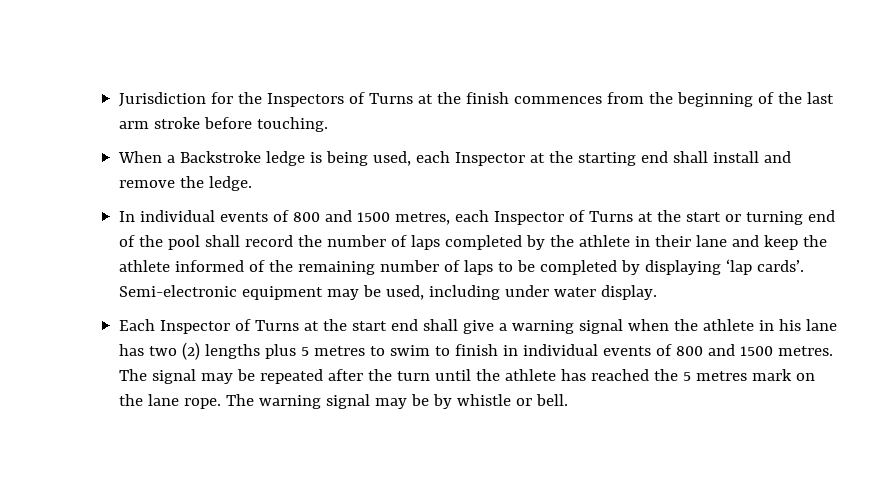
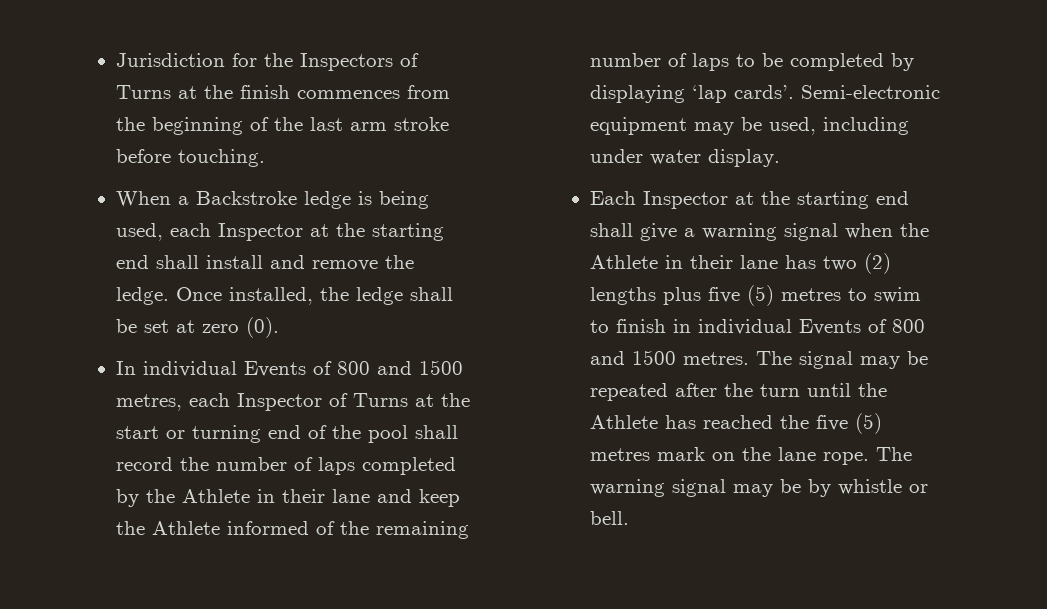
(252, 183) none -> [175,287,453,305] [115,317,279,338] Once installed, the ledge shall be set at zero (0).
[219,212,268,222] events -> [243,361,306,377] Events
[578,235,630,247] athlete -> [181,489,250,503] Athlete
[118,260,170,272] athlete -> [151,521,220,535] Athlete
[234,319,387,331] of Turns at the start -> [734,191,869,209] at the starting
[702,319,801,331] athlete in his -> [589,255,733,269] Athlete in their
[300,347,309,356] 5 -> [707,285,774,306] five (5)
[602,346,651,356] events -> [798,319,861,335] Events
[504,369,556,381] athlete -> [589,415,658,429] Athlete
[682,372,691,381] 5 -> [815,413,882,434] five (5)

